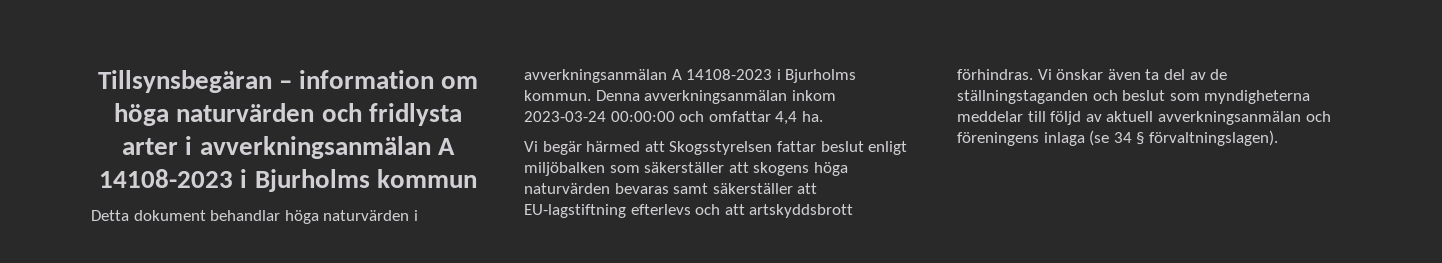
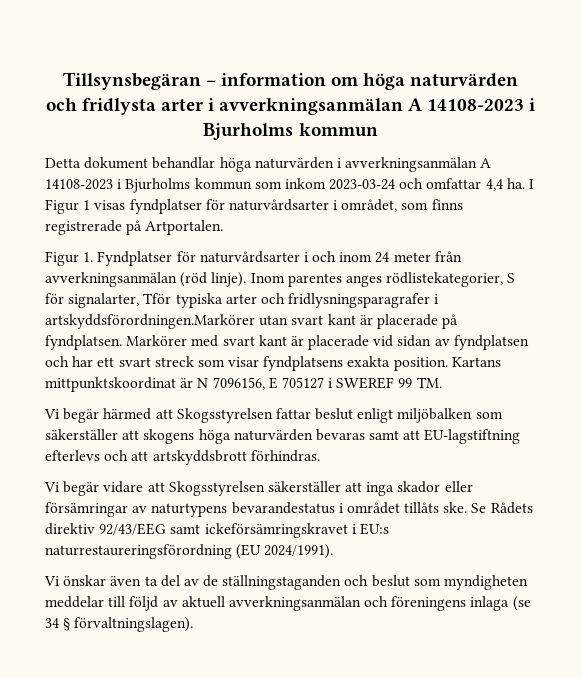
[524,90,788,104] kommun. Denna avverkningsanmälan -> [194,178,282,190] kommun som
[610,111,675,122] 00:00:00 -> (396, 184) none
(823, 116) none -> [529,179,535,189] [45,199,463,214] [45,220,224,235] [45,251,462,266] [45,272,516,287] [45,293,439,308] [45,314,459,329] [45,335,529,350] [45,356,501,371] [45,377,442,392] I Figur 1 visas fyndplatser för naturvårdsarter i området, som finns registrerade på Artportalen. // Figur 1. Fyndplatser för naturvårdsarter i och inom 24 meter från avverkningsanmälan (röd linje). Inom parentes anges rödlistekategorier, S för signalarter, Tför typiska arter och fridlysningsparagrafer i artskyddsförordningen.Markörer utan svart kant är placerade på fyndplatsen. Markörer med svart kant är placerade vid sidan av fyndplatsen och har ett svart streck som visar fyndplatsens exakta position. Kartans mittpunktskoordinat är N 7096156, E 705127 i SWEREF 99 TM.
[712,183,793,194] säkerställer -> (400, 435) none
(1033, 74) none -> [44,481,473,496] [45,502,533,517] [45,523,389,538] [45,544,334,559] // Vi begär vidare att Skogsstyrelsen säkerställer att inga skador eller försämringar av naturtypens bevarandestatus i området tillåts ske. Se Rådets direktiv 92/43/EEG samt ickeförsämringskravet i EU:s naturrestaureringsförordning (EU 2024/1991). //
[1204,90,1311,104] myndigheterna -> [444,575,529,590] myndigheten

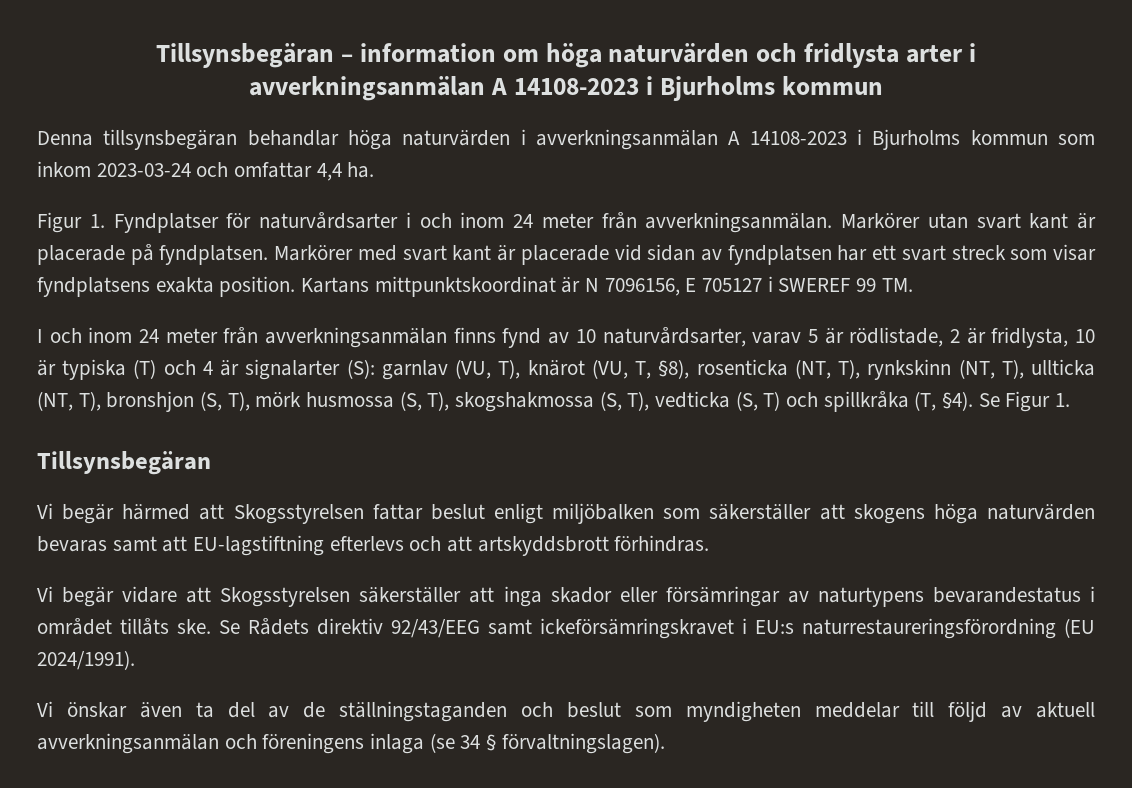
[45,157,149,169] Detta dokument -> [37,129,238,150] Denna tillsynsbegäran
[529,179,535,189] [45,199,463,214] [45,220,224,235] I Figur 1 visas fyndplatser för naturvårdsarter i området, som finns registrerade på Artportalen. -> (375, 170) none
[45,272,516,287] [45,293,439,308] [45,314,255,329] avverkningsanmälan (röd linje). Inom parentes anges rödlistekategorier, S för signalarter, Tför typiska arter och fridlysningsparagrafer i artskyddsförordningen.Markörer -> [645,212,920,233] avverkningsanmälan. Markörer
[45,356,69,367] och -> (832, 255) none
(442, 382) none -> [37,327,1096,348] [37,359,1095,380] [37,391,1071,412] [37,451,211,475] // I och inom 24 meter från avverkningsanmälan finns fynd av 10 naturvårdsarter, varav 5 är rödlistade, 2 är fridlysta, 10 är typiska (T) och 4 är signalarter (S): garnlav (VU, T), knärot (VU, T, §8), rosenticka (NT, T), rynkskinn (NT, T), ullticka (NT, T), bronshjon (S, T), mörk husmossa (S, T), skogshakmossa (S, T), vedticka (S, T) och spillkråka (T, §4). Se Figur 1. // Tillsynsbegäran

